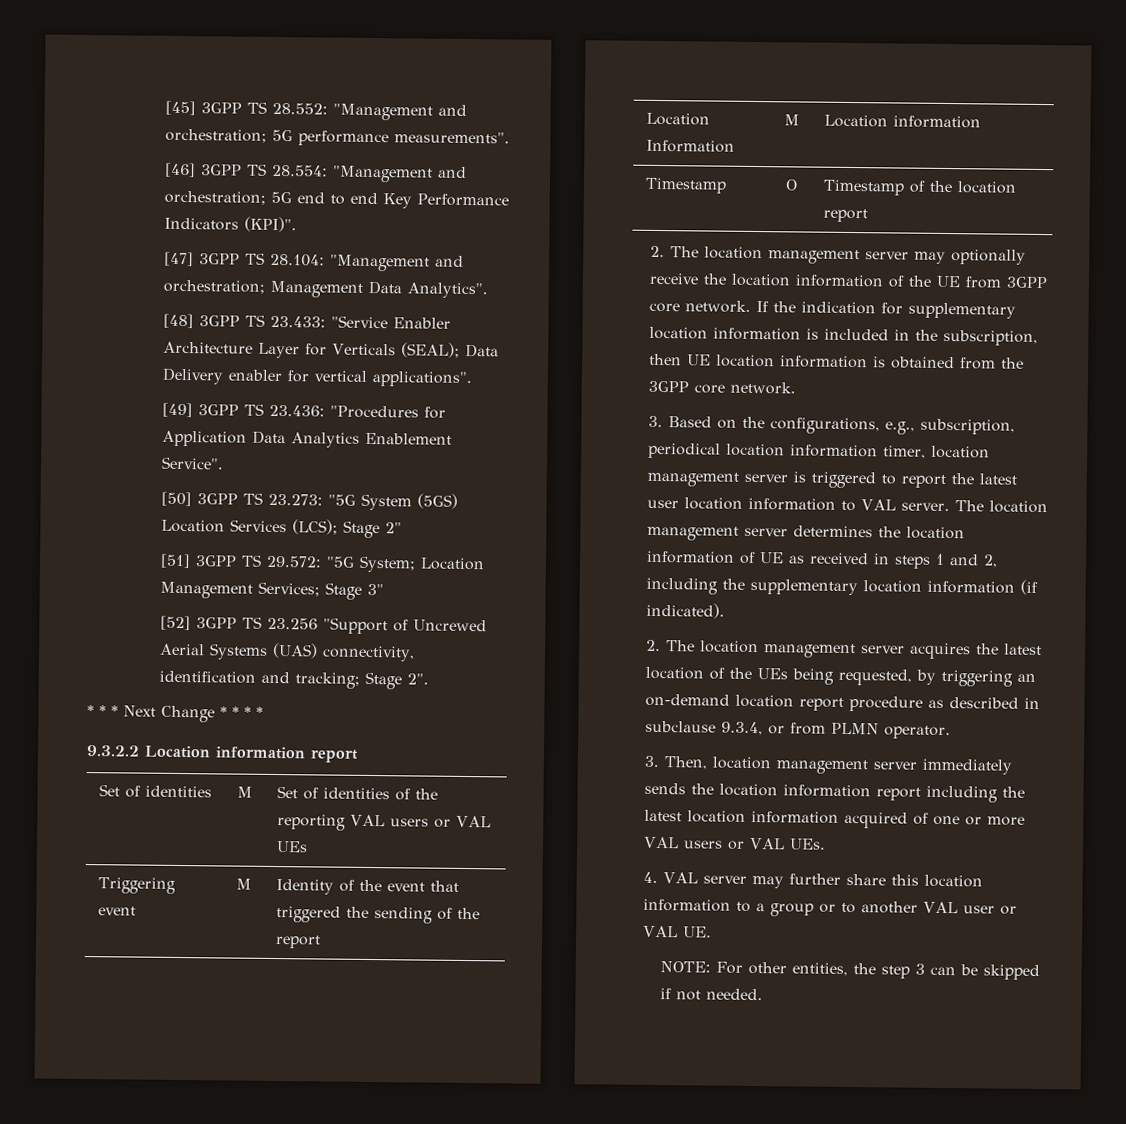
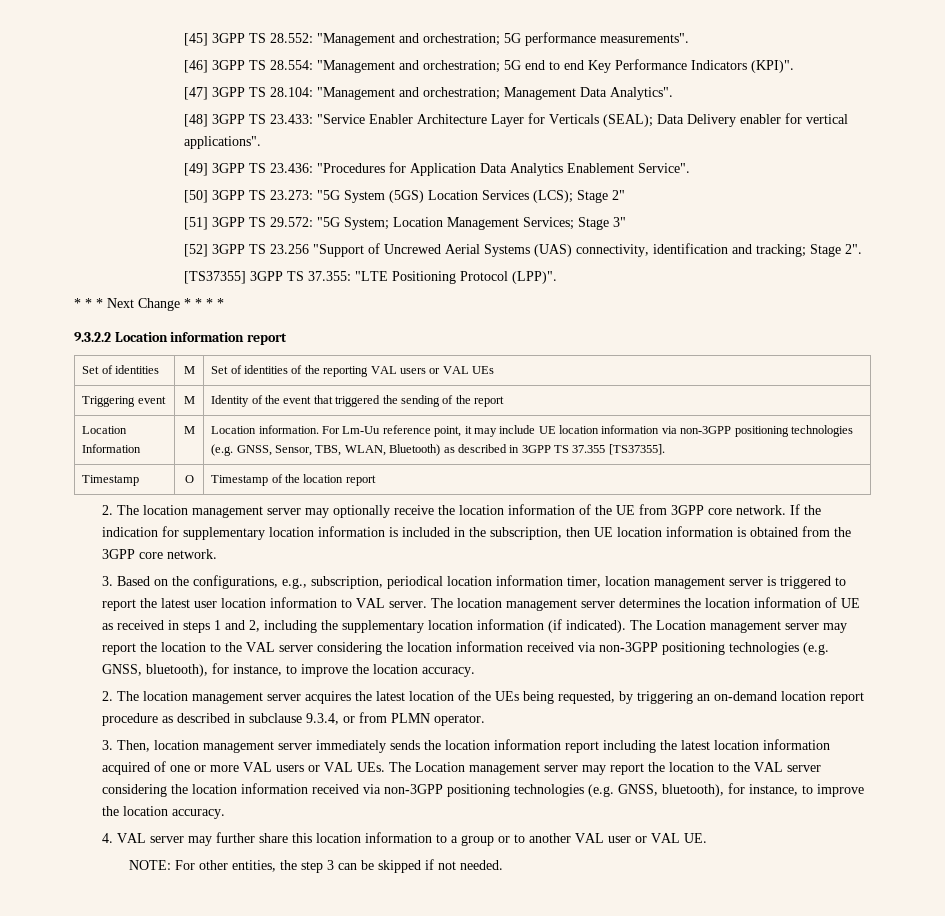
(429, 679) none -> [184,271,558,284] // [TS37355] 3GPP TS 37.355: "LTE Positioning Protocol (LPP)".
[892,115,981,129] information -> [258,425,853,437] [211,444,665,456] information. For Lm-Uu reference point, it may include UE location information via non-3GPP positioning technologies (e.g. GNSS, Sensor, TBS, WLAN, Bluetooth) as described in 3GPP TS 37.355 [TS37355].
(725, 610) none -> [629,620,847,633] [101,641,829,655] [101,663,475,677] The Location management server may report the location to the VAL server considering the location information received via non-3GPP positioning technologies (e.g. GNSS, bluetooth), for instance, to improve the location accuracy.
(826, 844) none -> [388,762,821,775] [101,783,864,797] [101,806,225,819] The Location management server may report the location to the VAL server considering the location information received via non-3GPP positioning technologies (e.g. GNSS, bluetooth), for instance, to improve the location accuracy.

